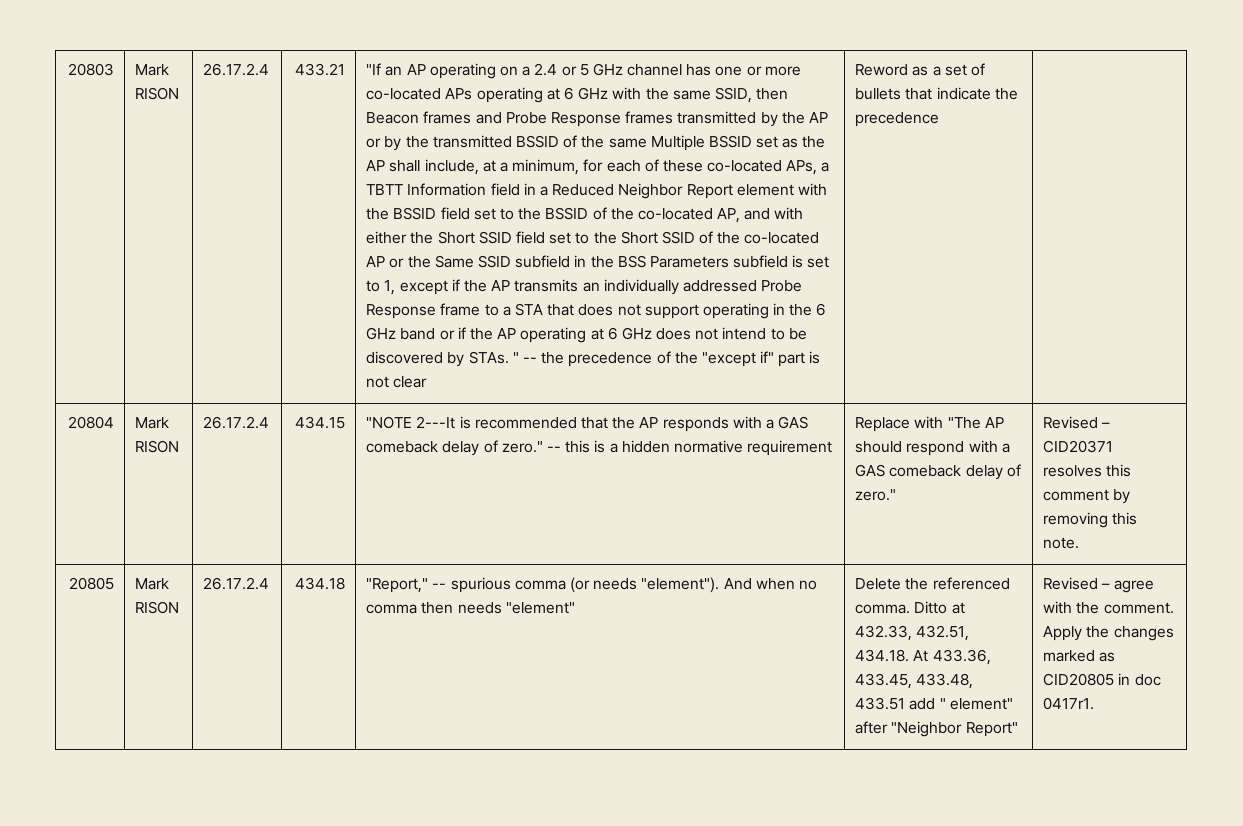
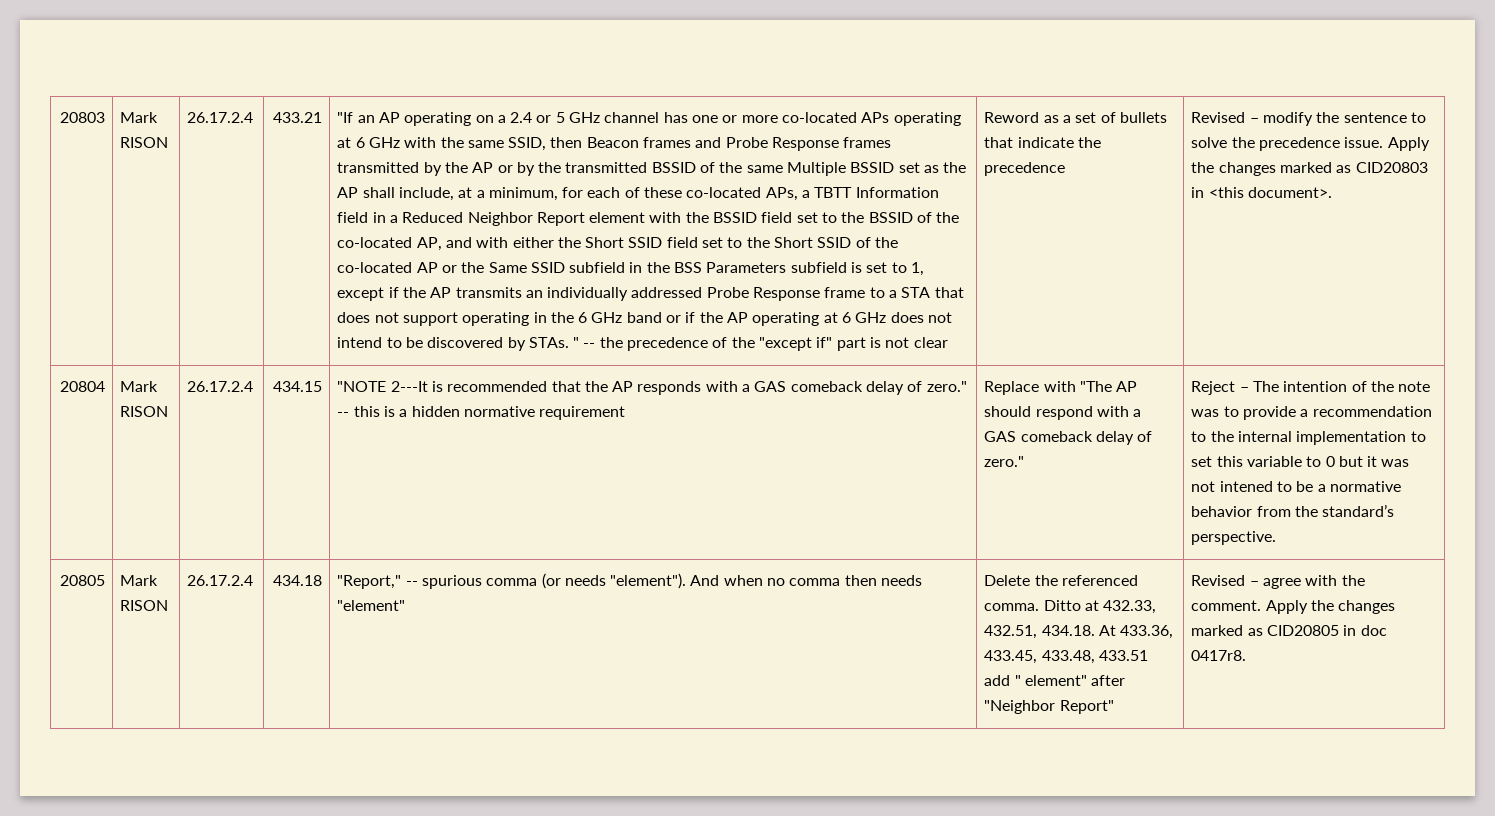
(940, 119) none -> [1191,112,1426,126] [1191,137,1430,151] [1191,162,1428,176] [1191,187,1332,198] Revised – modify the sentence to solve the precedence issue. Apply the changes marked as CID20803 in <this document>.
[1043,416,1111,429] [1043,440,1114,453] [1043,464,1132,477] [1043,489,1131,504] [1043,512,1138,528] [1043,537,1080,549] Revised – CID20371 resolves this comment by removing this note. -> [1191,381,1431,395] [1191,406,1432,420] [1191,431,1426,445] [1191,456,1410,467] [1191,481,1401,492] [1191,504,1395,517] [1191,531,1277,545] Reject – The intention of the note was to provide a recommendation to the internal implementation to set this variable to 0 but it was not intened to be a normative behavior from the standard’s perspective.
[1043,697,1095,710] 0417r1. -> [1191,650,1247,661] 0417r8.

